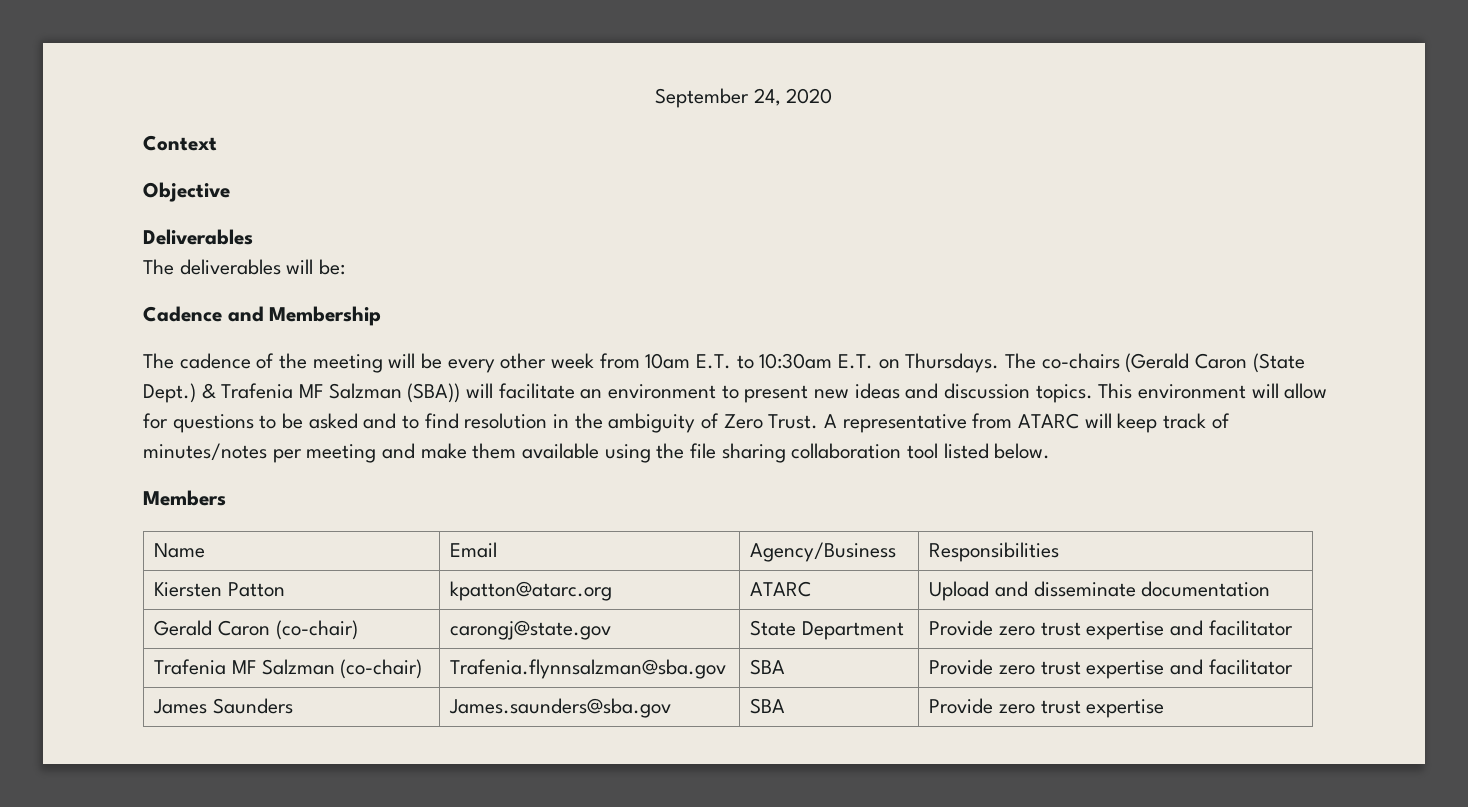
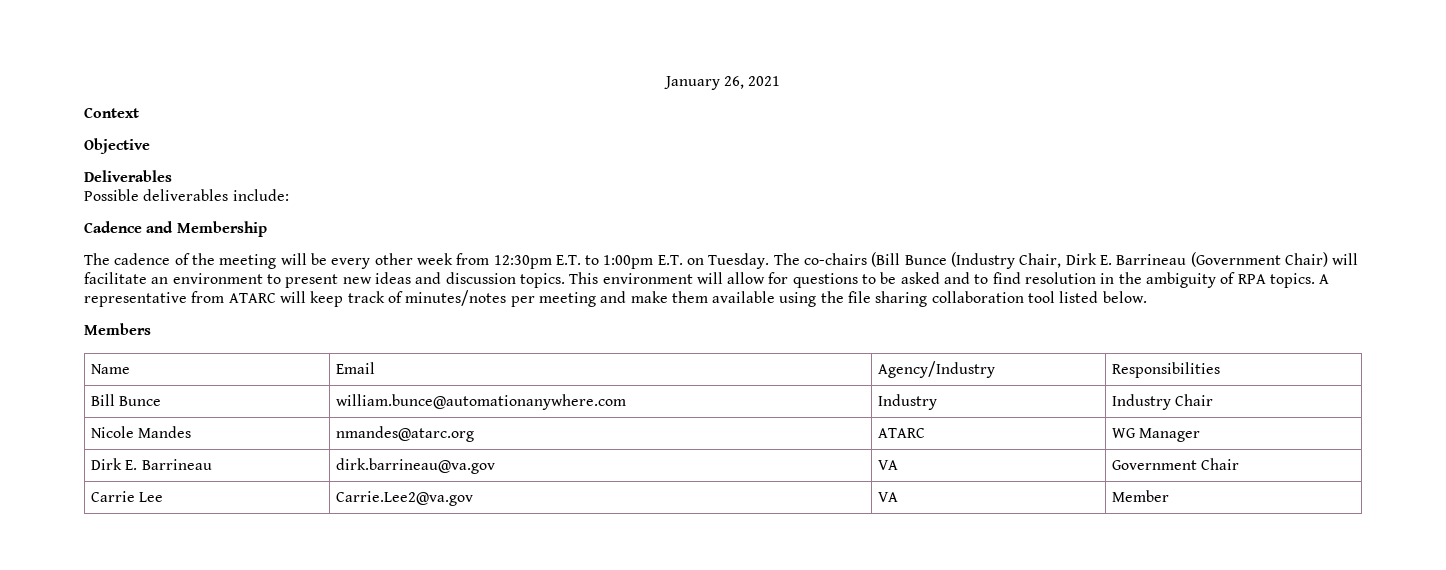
[654,88,833,108] September 24, 2020 -> [663,76,781,90] January 26, 2021
[143,259,346,275] The deliverables will be: -> [84,189,289,201] Possible deliverables include:
[645,353,691,369] 10am -> [493,255,552,269] 12:30pm
[759,353,833,369] 10:30am -> [603,255,654,269] 1:00pm
[905,353,1000,373] Thursdays. -> [708,253,770,269] Tuesday.
[1125,353,1305,373] [143,383,461,403] (Gerald Caron (State Dept.) & Trafenia MF Salzman (SBA)) -> [871,252,1328,269] (Bill Bunce (Industry Chair, Dirk E. Barrineau (Government Chair)
[723,414,819,429] Zero Trust. -> [1237,273,1315,288] RPA topics.
[750,542,897,562] Agency/Business -> [878,361,996,378] Agency/Industry
[154,582,286,597] [450,581,613,601] [750,581,812,597] [929,581,1271,601] [154,620,358,640] [450,620,612,640] [750,620,905,640] [929,620,1293,640] [154,659,423,679] [450,659,727,679] [750,659,786,675] [929,659,1293,679] [153,698,294,714] [449,698,672,718] [750,698,786,714] [929,698,1165,718] Kiersten Patton | kpatton@atarc.org | ATARC | Upload and disseminate documentation // Gerald Caron (co-chair) | carongj@state.gov | State Department | Provide zero trust expertise and facilitator // Trafenia MF Salzman (co-chair) | Trafenia.flynnsalzman@sba.gov | SBA | Provide zero trust expertise and facilitator // James Saunders | James.saunders@sba.gov | SBA | Provide zero trust expertise -> [91,394,162,406] [336,394,627,410] [878,394,938,410] [1112,394,1214,410] [91,426,192,438] [336,426,475,442] [878,428,926,438] [1112,428,1201,442] [91,458,212,470] [336,458,496,474] [878,460,899,470] [1112,458,1240,470] [91,491,164,502] [336,491,474,506] [878,492,899,502] [1112,490,1170,502] Bill Bunce | william.bunce@automationanywhere.com | Industry | Industry Chair // Nicole Mandes | nmandes@atarc.org | ATARC | WG Manager // Dirk E. Barrineau | dirk.barrineau@va.gov | VA | Government Chair // Carrie Lee | Carrie.Lee2@va.gov | VA | Member

